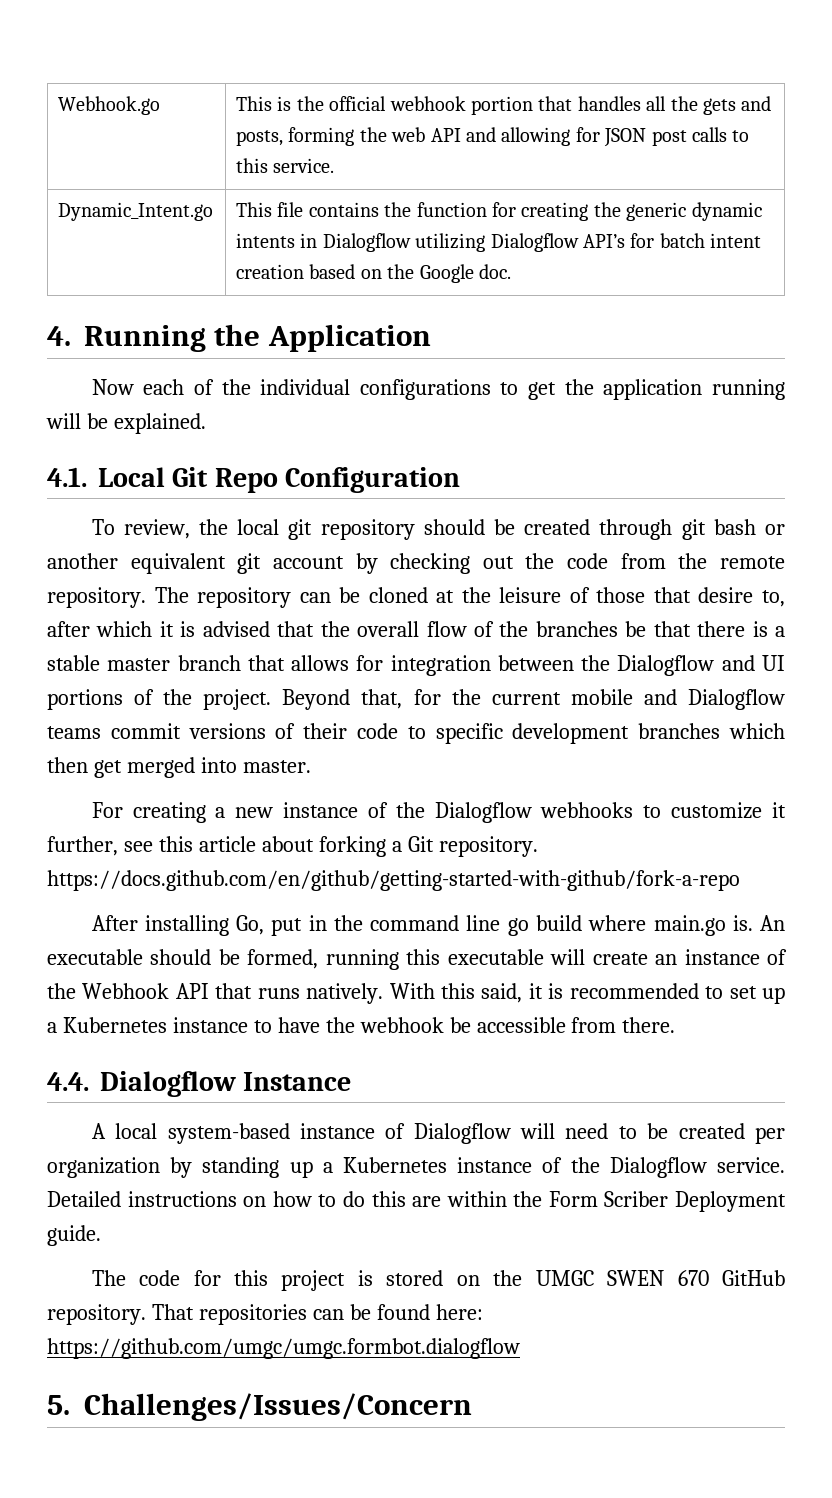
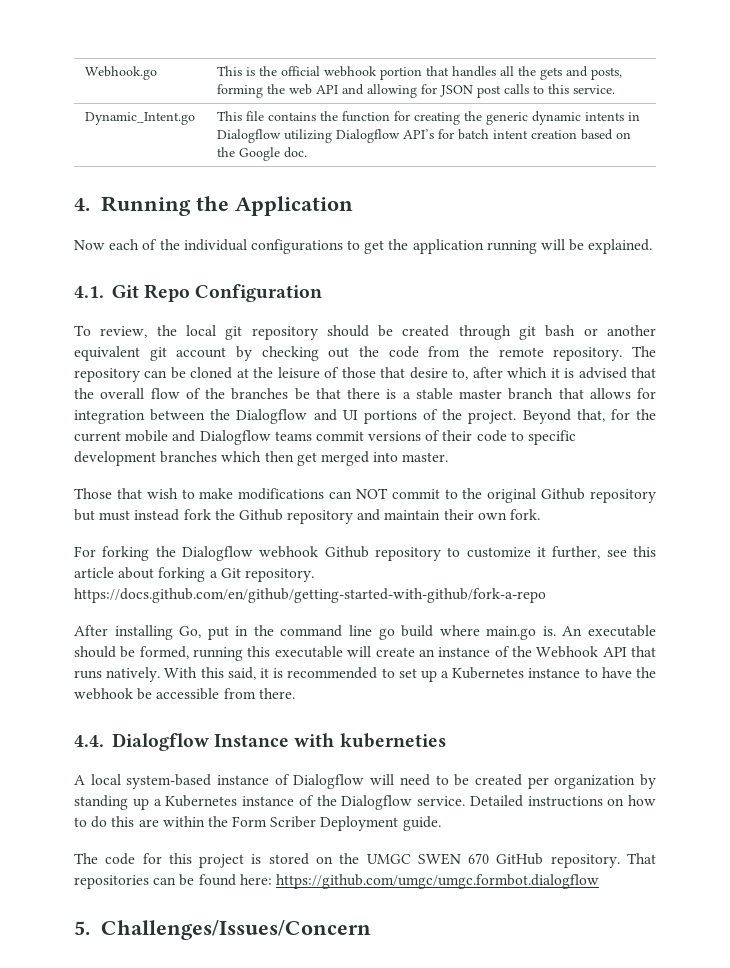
[98,467,165,487] Local -> (104, 292) none
[91,802,634,823] For creating a new instance of the Dialogflow webhooks -> [74,488,657,503] [74,509,541,524] [74,546,441,561] Those that wish to make modifications can NOT commit to the original Github repository but must instead fork the Github repository and maintain their own fork. // For forking the Dialogflow webhook Github repository
(352, 1081) none -> [294,733,446,748] with kuberneties

